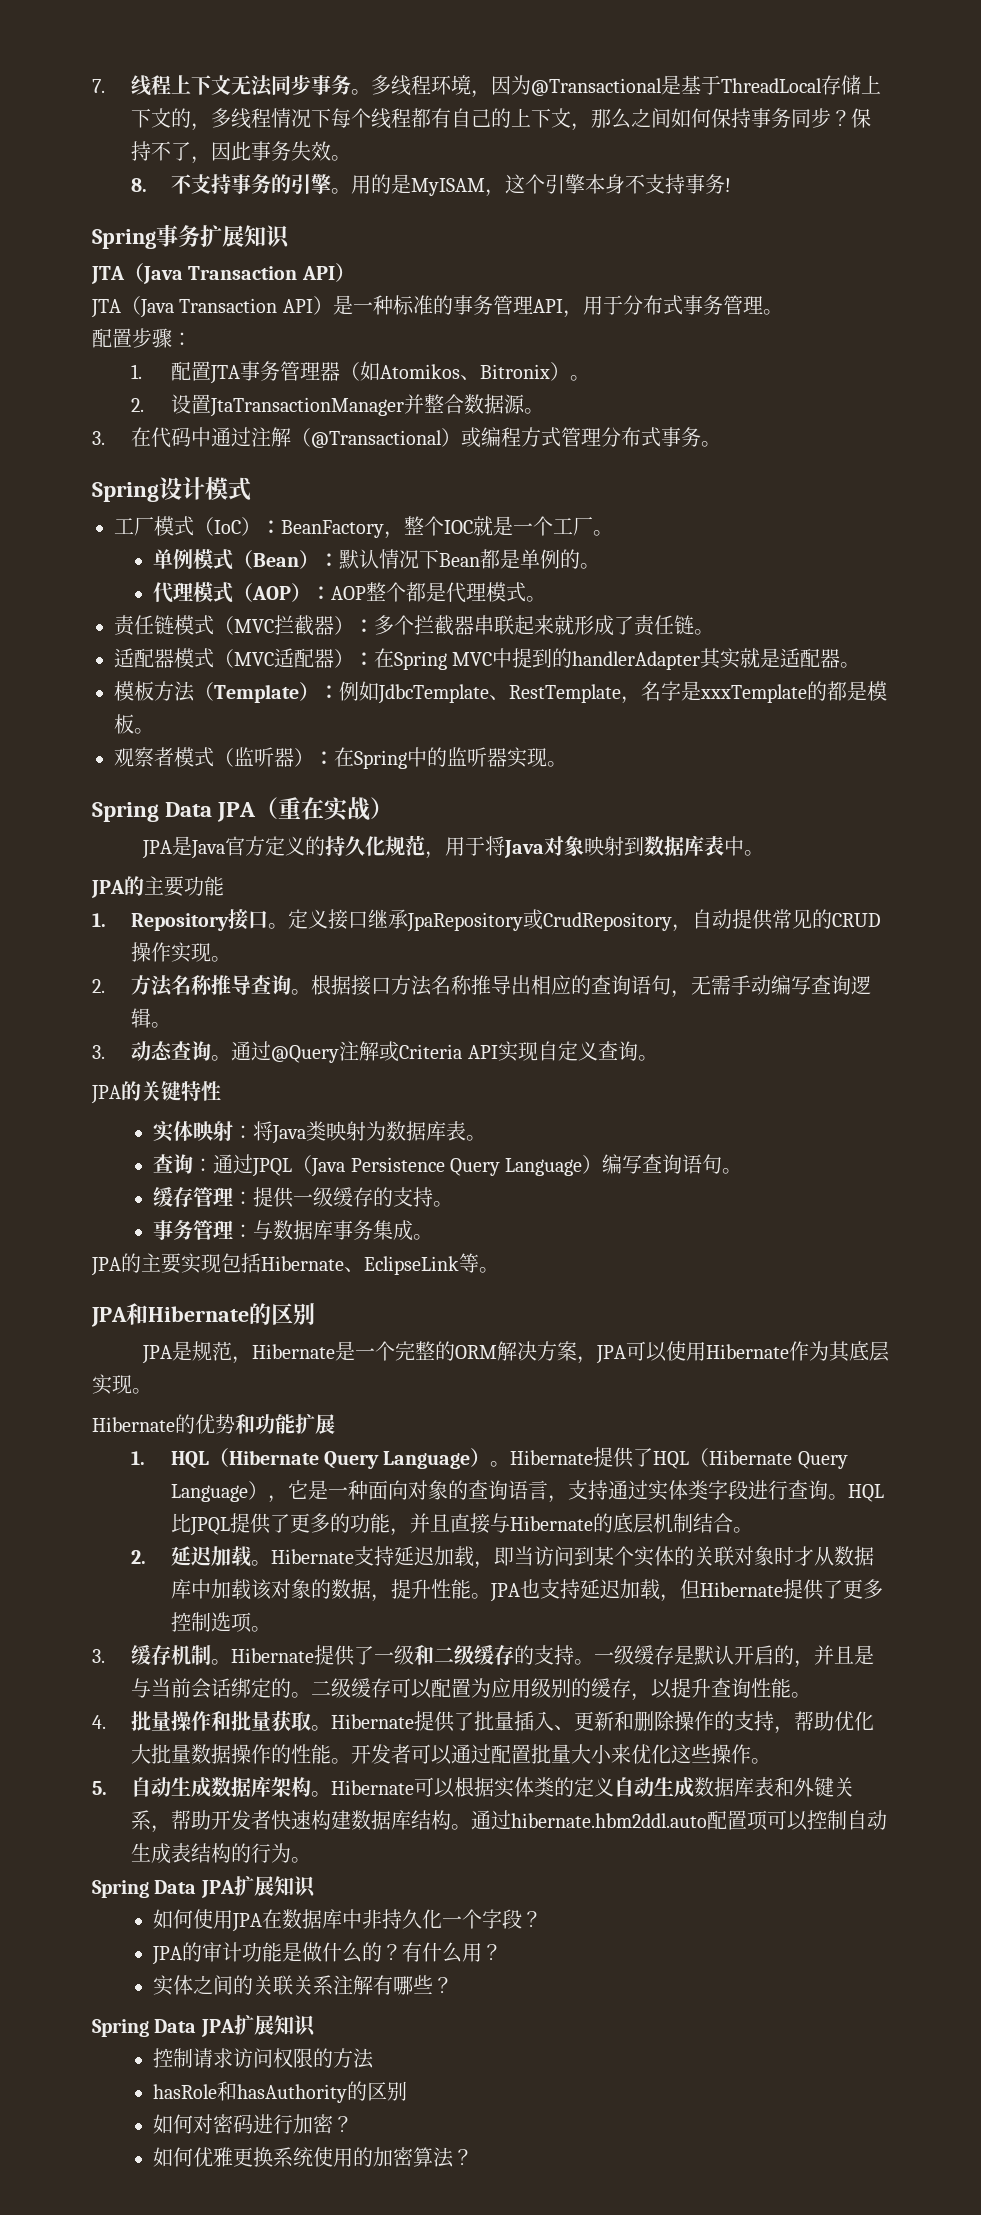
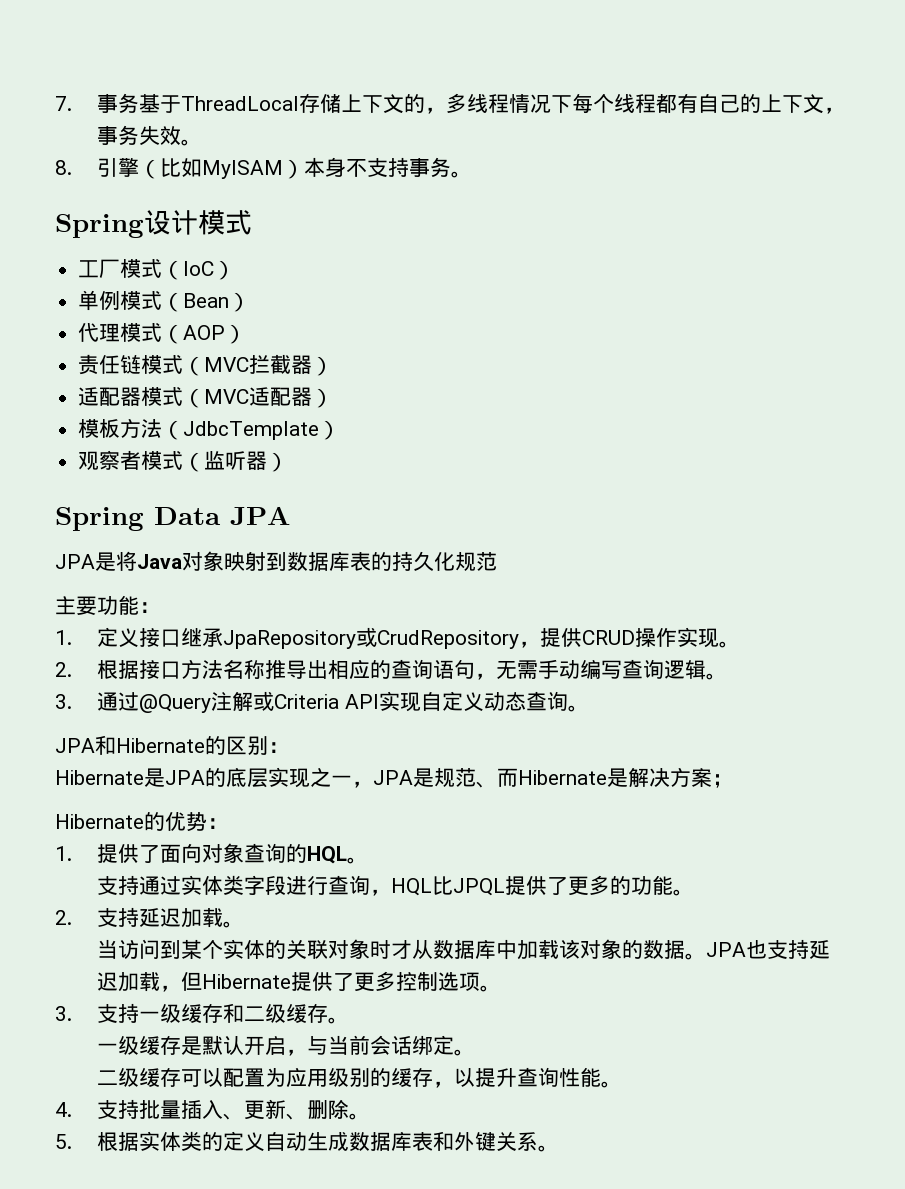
[131,75,682,98] 线程上下文无法同步事务。多线程环境，因为@Transactional是 -> [96,93,139,113] 事务
[591,108,872,129] [131,141,352,164] [131,174,731,197] [92,224,290,249] [91,263,355,284] [91,295,783,318] [92,328,192,348] [131,361,590,384] [131,394,544,417] [92,427,662,448] 那么之间如何保持事务同步？保持不了，因此事务失效。 // 8.不支持事务的引擎。用的是MyISAM，这个引擎本身不支持事务! // Spring事务扩展知识 // JTA（Java Transaction API） // JTA（Java Transaction API）是一种标准的事务管理API，用于分布式事务管理。 // 配置步骤： // 1.配置JTA事务管理器（如Atomikos、Bitronix）。 // 2.设置JtaTransactionManager并整合数据源。 // 3.在代码中通过注解（@Transactional）或编程方式管理分布式 -> [96,125,202,146] [55,157,409,179] 事务失效。 // 8.引擎（比如MyISAM）本身不支持
[261,516,613,539] [153,548,601,570] [153,582,547,603] ：BeanFactory，整个IOC就是一个工厂。 // 单例模式（Bean）：默认情况下Bean都是单例的。 // 代理模式（AOP）：AOP整个都是代理模式。 -> [78,290,251,312] [78,323,247,344] // 单例模式（Bean） // 代理模式（AOP）
[354,615,714,636] ：多个拦截器串联起来就形成了责任链。 -> (334, 366) none
[354,648,861,670] ：在Spring MVC中提到的handlerAdapter其实就是适配器。 -> (334, 398) none
[214,681,887,704] [114,714,154,734] Template）：例如JdbcTemplate、RestTemplate，名字是xxxTemplate的都是模板。 -> [183,420,341,440] JdbcTemplate）
[314,747,567,769] [92,797,394,822] [141,835,485,859] ：在Spring中的监听器实现。 // Spring Data JPA（重在实战） // JPA是Java官方定义的持久化规范，用于 -> [55,506,290,531] [55,552,116,571] // Spring Data JPA // JPA是
[723,836,764,856] [91,876,144,898] 中。 // JPA的 -> [371,551,497,571] 的持久化规范 //
[92,909,289,931] // 1. Repository接口。 -> [139,602,160,613] [55,630,72,645] ： // 1.
[692,909,833,930] 自动提供常见的 -> [539,628,582,647] 提供
[131,975,312,997] 方法名称推导查询。 -> (72, 669) none
[131,1041,232,1061] 动态查询。 -> (72, 701) none
(598, 1051) none -> [483,692,526,711] 动态
[121,1081,221,1101] [153,1121,487,1144] [153,1154,743,1177] [153,1187,454,1208] [153,1220,434,1241] [91,1253,499,1276] [91,1303,315,1327] [141,1341,889,1364] [92,1374,152,1395] 的关键特性 // 实体映射：将Java类映射为数据库表。 // 查询：通过JPQL（Java Persistence Query Language）编写查询语句。 // 缓存管理：提供一级缓存的支持。 // 事务管理：与数据库事务集成。 // JPA的主要实现包括Hibernate、EclipseLink等。 // JPA和Hibernate的区别 // JPA是规范，Hibernate是一个完整的ORM解决方案，JPA可以使用Hibernate作为其底层实现。 -> [95,735,289,755] [55,767,733,788] 和Hibernate的区别： // Hibernate是JPA的底层实现之一，JPA是规范、而Hibernate是解决方案；
[235,1414,335,1434] [131,1447,848,1469] [170,1480,568,1503] 和功能扩展 // 1. HQL（Hibernate Query Language）。Hibernate提供了HQL（Hibernate Query Language），它是一种面向对象的查询语言， -> [207,818,228,829] [55,843,368,864] ： // 1.提供了面向对象查询的HQL。 //
[827,1494,848,1500] 。 -> [369,889,391,896] ，
[389,1513,753,1536] [131,1546,514,1569] ，并且直接与Hibernate的底层机制结合。 // 2.延迟加载。Hibernate支持延迟加载，即 -> [672,889,694,896] [55,907,244,928] 。 // 2.支持延迟加载。 //
[370,1579,471,1602] ，提升性能 -> (685, 949) none
[131,1645,415,1666] 缓存机制。Hibernate提供了一级 -> [96,1003,223,1023] 支持一级缓存
[514,1645,595,1665] 的支持。 -> [327,1017,349,1024] 。 //
[774,1645,875,1668] 的，并且是 -> [285,1049,307,1056] ，
[271,1678,312,1698] 的。 -> [453,1049,475,1056] 。 //
[131,1710,875,1734] [131,1744,772,1765] [92,1776,456,1798] 批量操作和批量获取。Hibernate提供了批量插入、更新和删除操作的支持，帮助优化大批量数据操作的性能。开发者可以通过配置批量大小来优化这些操作。 // 5.自动生成数据库架构。Hibernate可以 -> [96,1099,370,1120] [55,1134,72,1149] 支持批量插入、更新、删除。 // 5.
[151,1810,888,1833] [131,1843,312,1864] [92,1876,316,1898] [153,1909,543,1932] [152,1942,503,1965] [153,1975,454,1996] [92,2015,316,2037] [153,2048,375,2069] [153,2081,408,2103] [153,2114,354,2134] [153,2147,474,2168] ，帮助开发者快速构建数据库结构。通过hibernate.hbm2ddl.auto配置项可以控制自动生成表结构的行为。 // Spring Data JPA扩展知识 // 如何使用JPA在数据库中非持久化一个字段？ // JPA的审计功能是做什么的？有什么用？ // 实体之间的关联关系注解有哪些？ // Spring Data JPA扩展知识 // 控制请求访问权限的方法 // hasRole和hasAuthority的区别 // 如何对密码进行加密？ // 如何优雅更换系统使用的加密算法？ -> [537,1145,559,1152] 。

